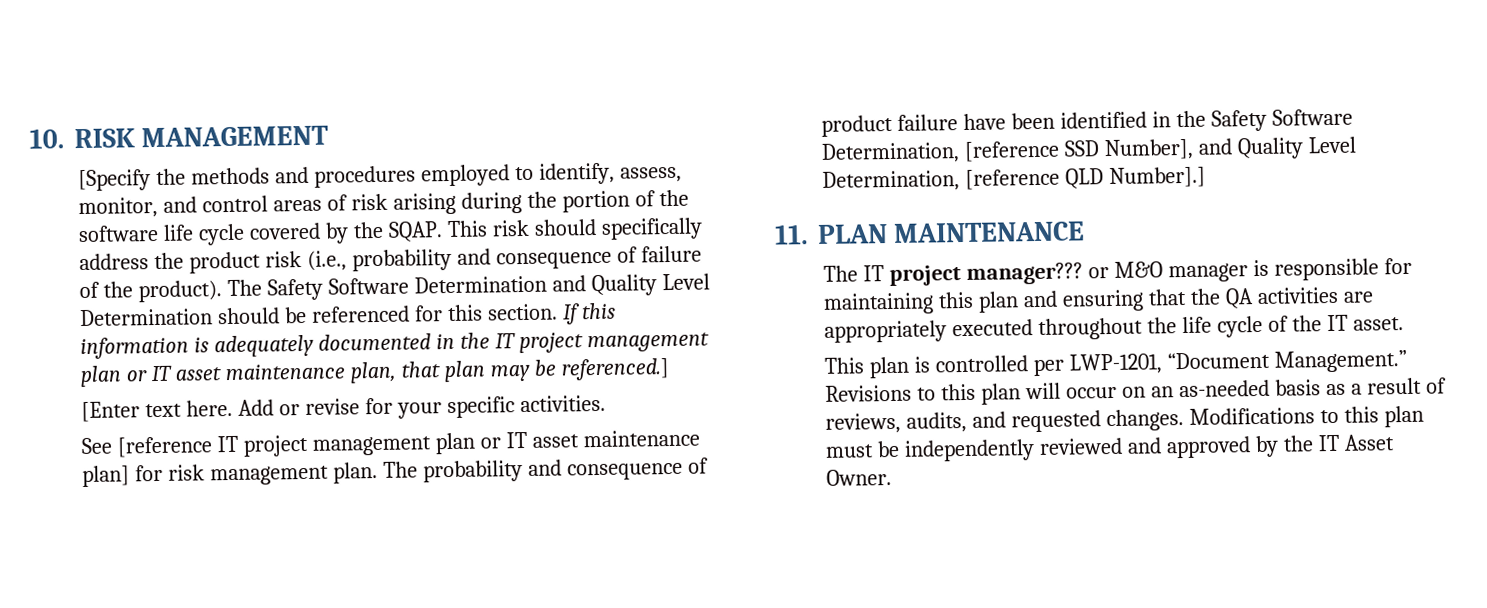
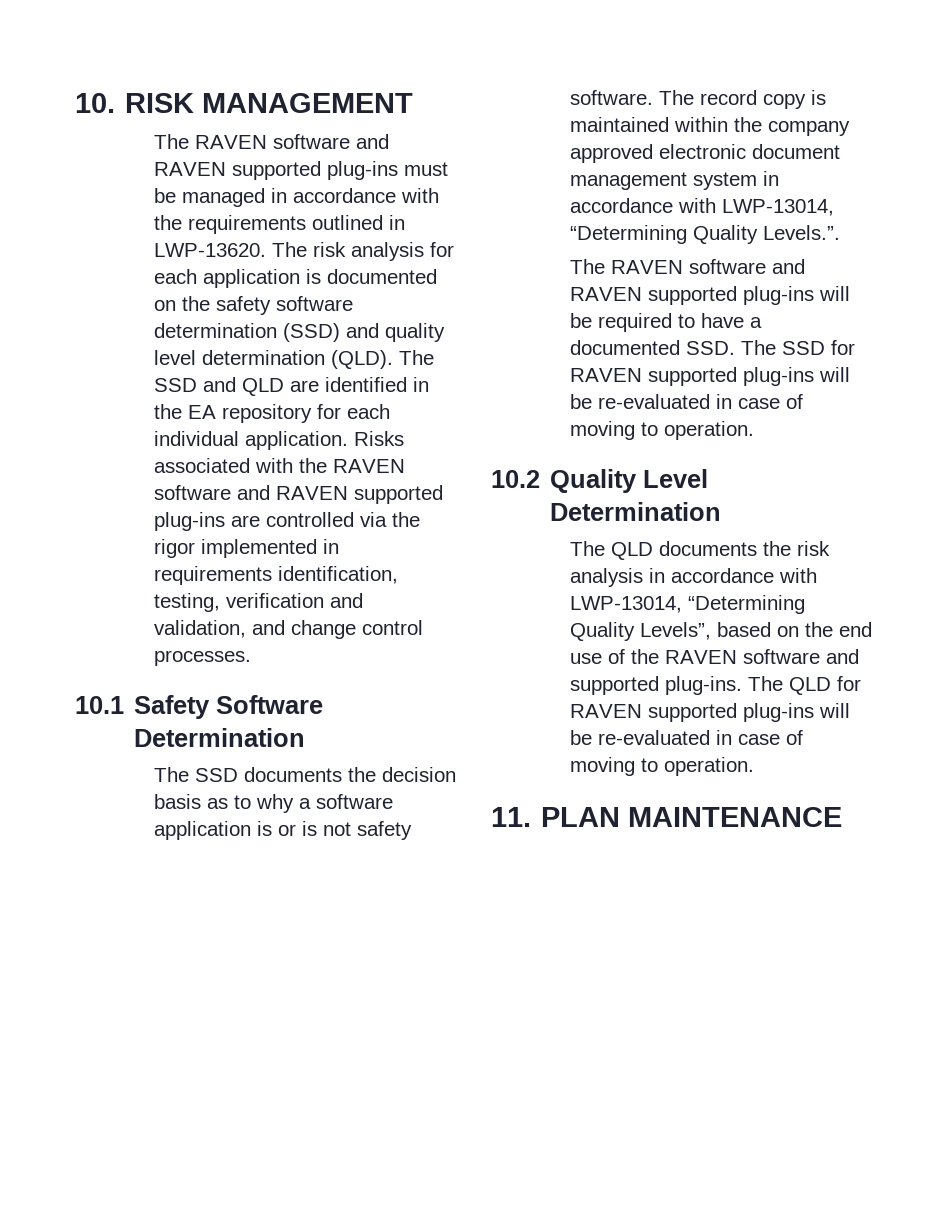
[78,162,683,192] [78,189,689,219] [78,217,703,246] [79,245,702,274] [79,273,710,303] [80,302,617,327] [80,332,710,360] [80,358,670,388] [81,394,606,423] [81,429,700,458] [82,457,709,488] [821,108,1354,137] [821,136,1357,164] [822,166,1207,192] [774,221,1086,245] [823,257,1412,287] [823,286,1374,315] [824,314,1404,343] [824,349,1408,379] [825,377,1447,405] [825,405,1425,434] [825,434,1395,462] [826,468,893,486] [Specify the methods and procedures employed to identify, assess, monitor, and control areas of risk arising during the portion of the software life cycle covered by the SQAP. This risk should specifically address the product risk (i.e., probability and consequence of failure of the product). The Safety Software Determination and Quality Level Determination should be referenced for this section. If this information is adequately documented in the IT project management plan or IT asset maintenance plan, that plan may be referenced.] // [Enter text here. Add or revise for your specific activities. // See [reference IT project management plan or IT asset maintenance plan] for risk management plan. The probability and consequence of product failure have been identified in the Safety Software Determination, [reference SSD Number], and Quality Level Determination, [reference QLD Number].] // 11. PLAN MAINTENANCE // The IT project manager??? or M&O manager is responsible for maintaining this plan and ensuring that the QA activities are appropriately executed throughout the life cycle of the IT asset. // This plan is controlled per LWP-1201, “Document Management.” Revisions to this plan will occur on an as-needed basis as a result of reviews, audits, and requested changes. Modifications to this plan must be independently reviewed and approved by the IT Asset Owner. -> [153,134,389,149] [153,161,448,180] [153,188,439,207] [153,215,405,234] [153,242,454,261] [153,269,437,288] [153,296,353,315] [153,323,445,342] [153,350,434,369] [153,377,429,396] [153,404,390,423] [153,431,404,450] [153,458,405,473] [153,485,443,504] [153,512,420,531] [153,539,339,558] [153,566,398,585] [153,593,363,612] [153,620,423,639] [153,650,251,666] [75,695,324,719] [134,728,306,747] [153,767,456,782] [153,794,393,813] [153,821,412,840] [569,90,826,109] [569,117,850,136] [569,144,840,163] [569,171,779,190] [569,198,834,216] [569,225,840,244] [569,259,805,274] [569,286,850,305] [569,313,762,332] [569,340,855,355] [569,367,850,386] [569,394,803,409] [569,421,754,440] [491,469,709,493] [550,502,722,521] [569,541,830,560] [569,568,817,587] [569,595,805,614] [569,622,872,641] [569,649,859,664] [569,676,861,695] [569,703,850,722] [569,730,803,745] [569,757,754,776] [491,807,843,827] The RAVEN software and RAVEN supported plug-ins must be managed in accordance with the requirements outlined in LWP-13620. The risk analysis for each application is documented on the safety software determination (SSD) and quality level determination (QLD). The SSD and QLD are identified in the EA repository for each individual application. Risks associated with the RAVEN software and RAVEN supported plug-ins are controlled via the rigor implemented in requirements identification, testing, verification and validation, and change control processes. // 10.1 Safety Software Determination // The SSD documents the decision basis as to why a software application is or is not safety software. The record copy is maintained within the company approved electronic document management system in accordance with LWP-13014, “Determining Quality Levels.”. // The RAVEN software and RAVEN supported plug-ins will be required to have a documented SSD. The SSD for RAVEN supported plug-ins will be re-evaluated in case of moving to operation. // 10.2 Quality Level Determination // The QLD documents the risk analysis in accordance with LWP‐13014, “Determining Quality Levels”, based on the end use of the RAVEN software and supported plug-ins. The QLD for RAVEN supported plug-ins will be re-evaluated in case of moving to operation. // 11. PLAN MAINTENANCE

